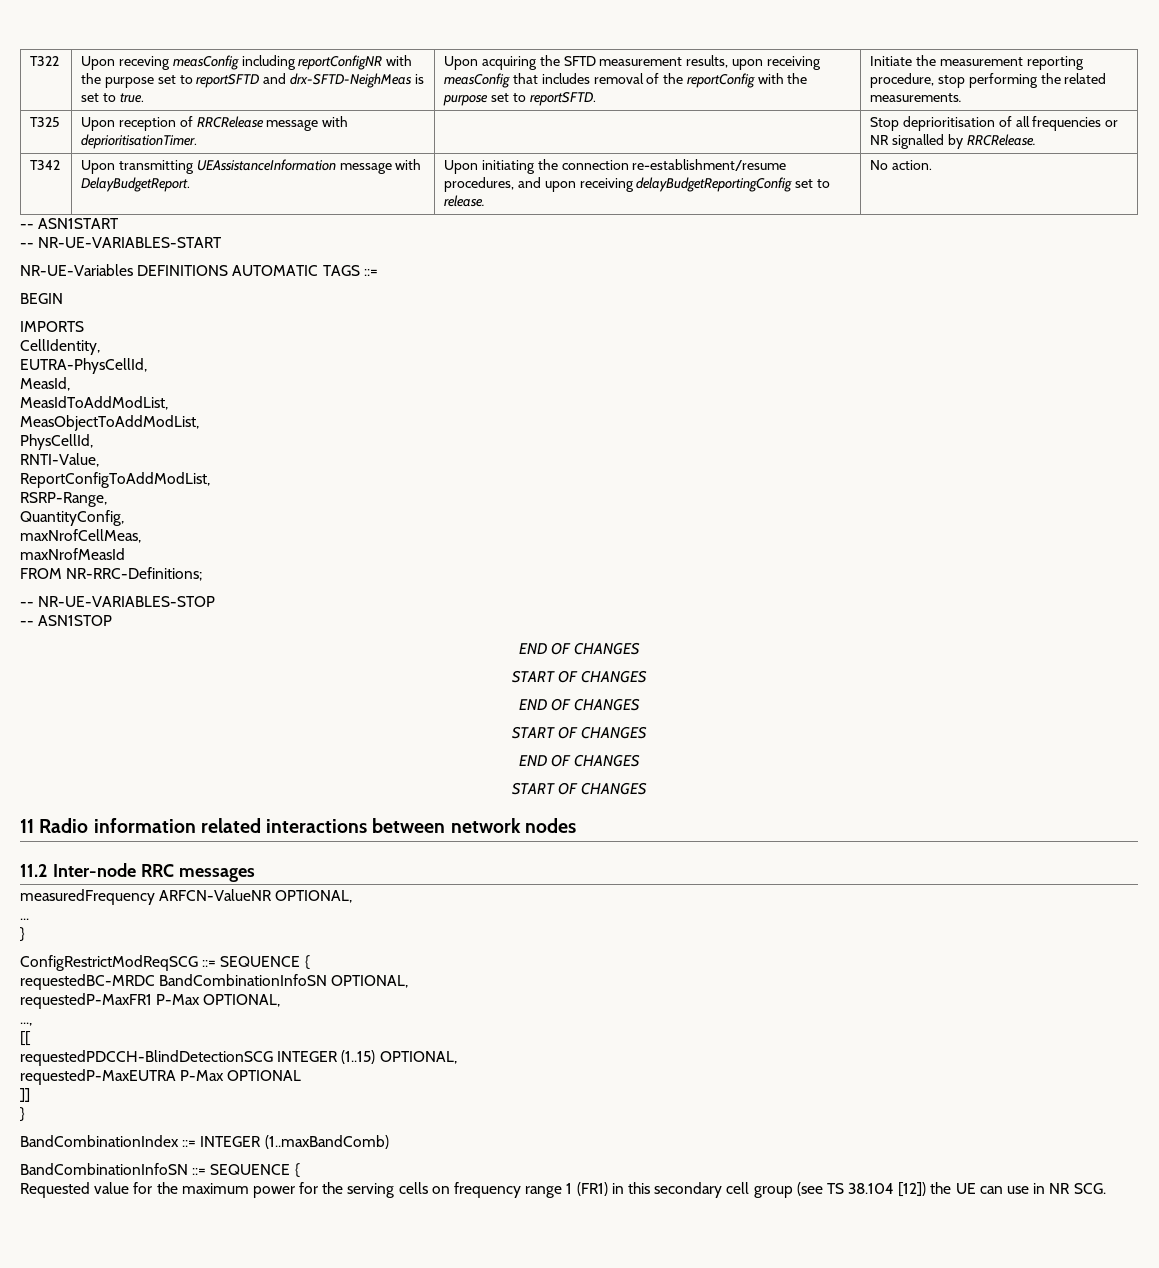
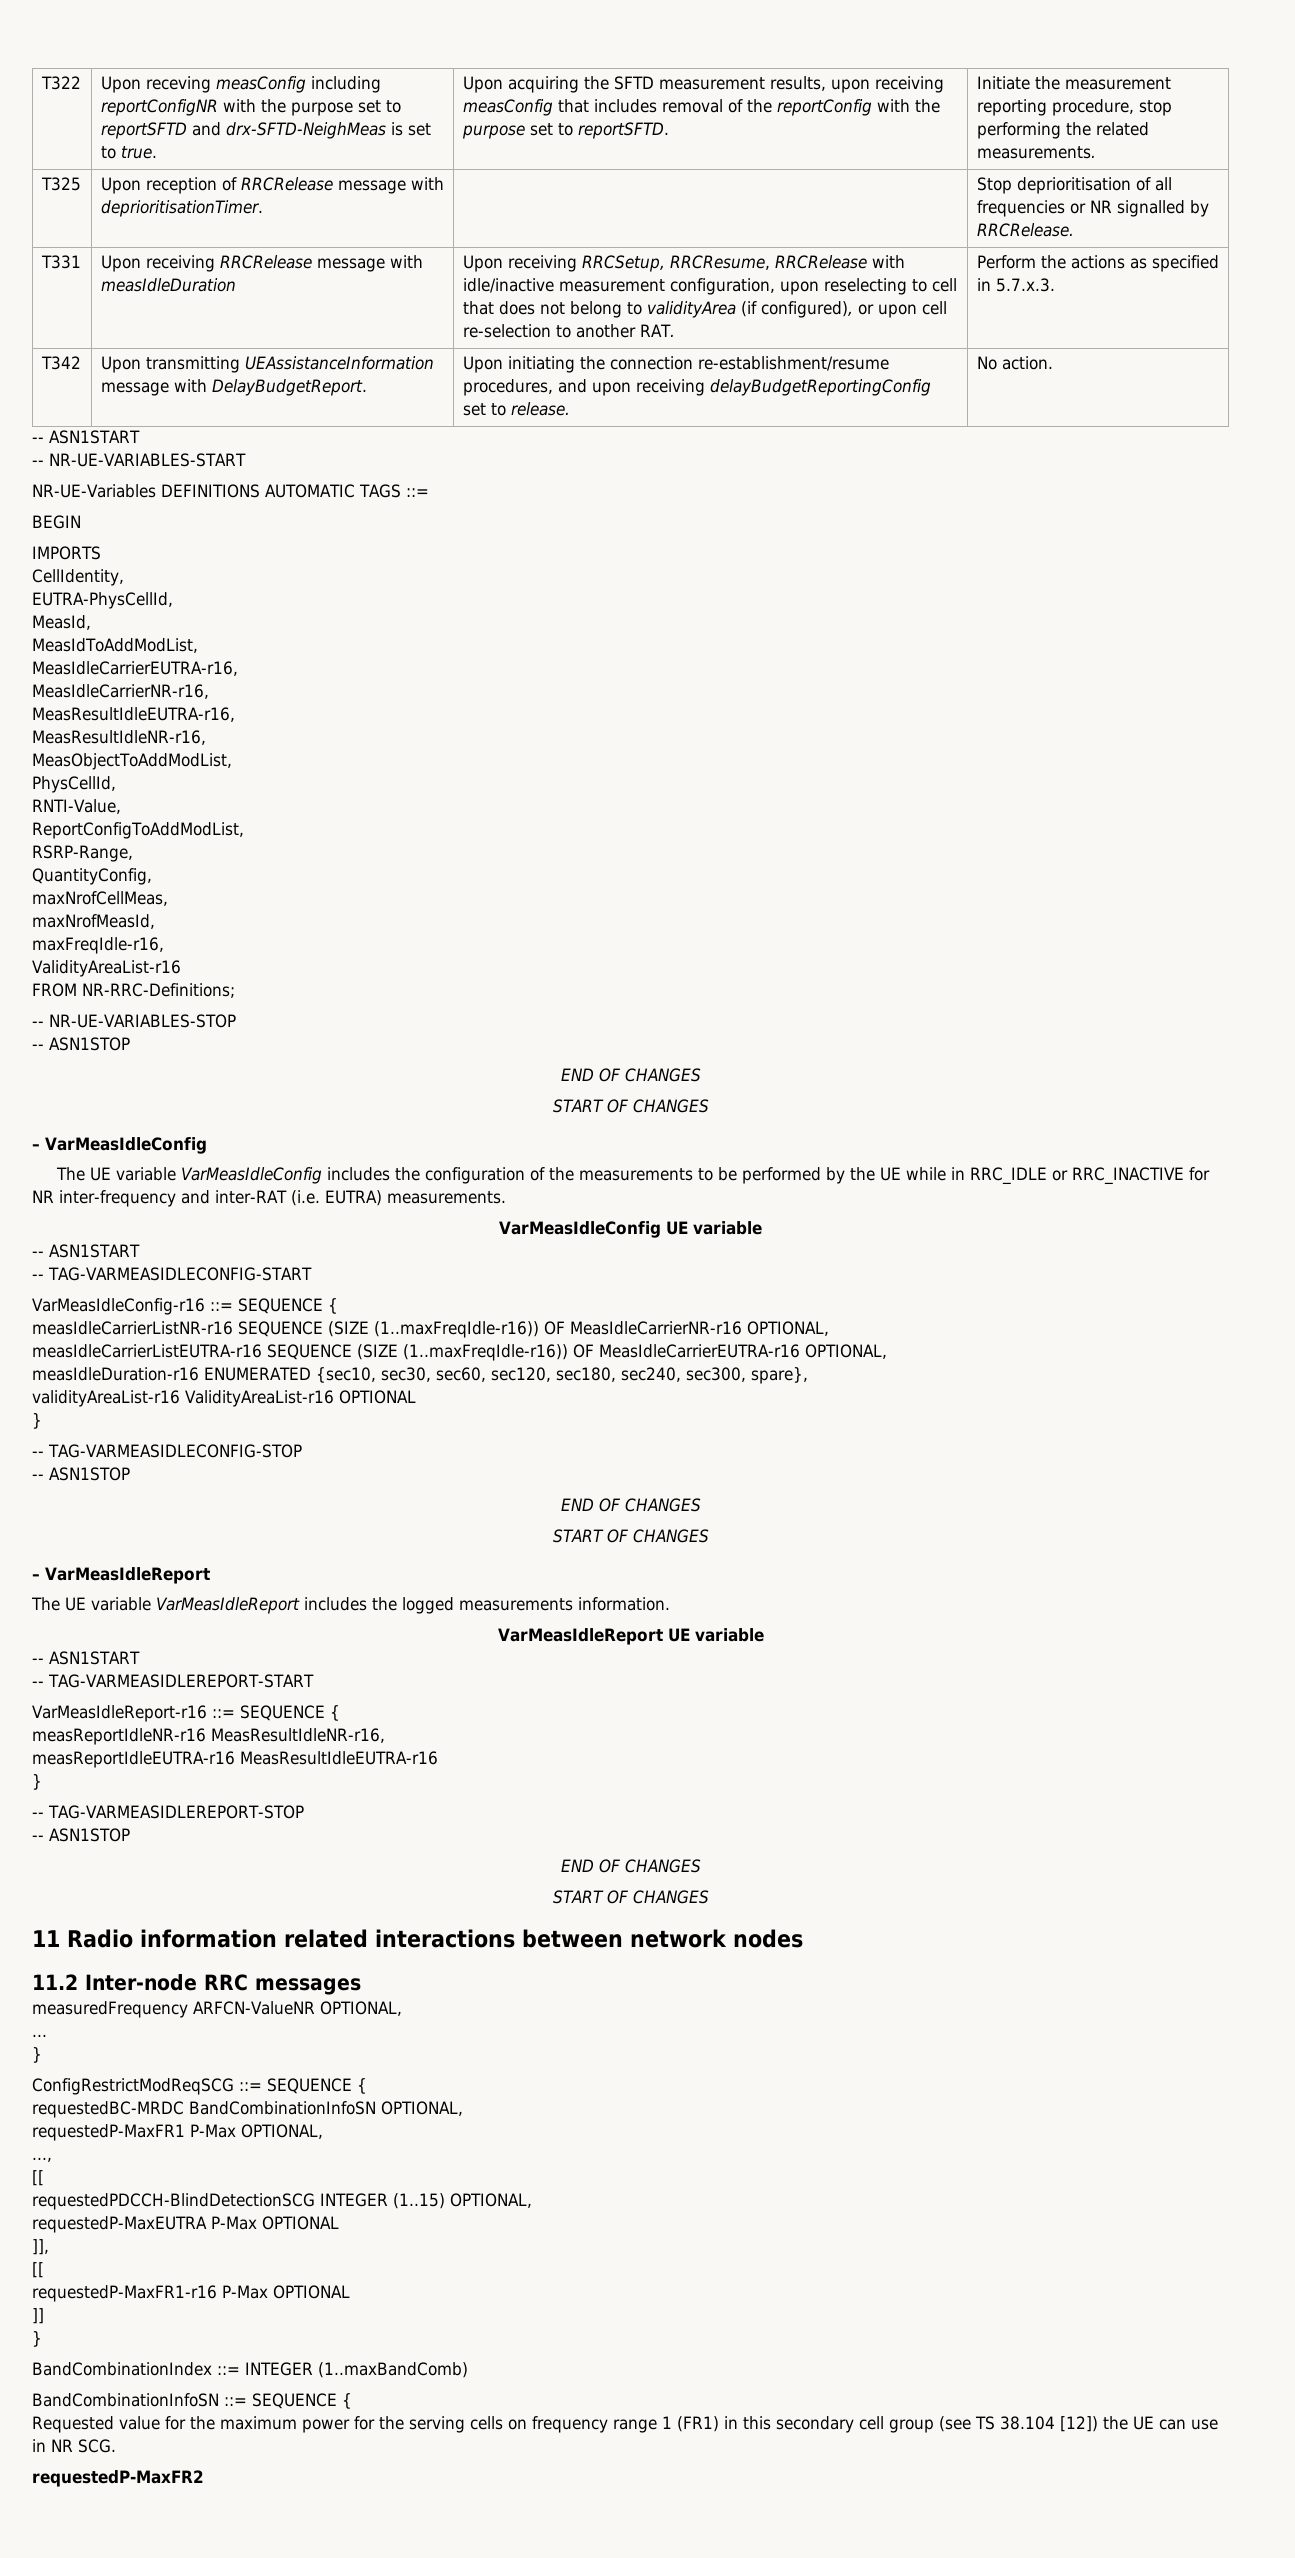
(1036, 140) none -> [40,255,81,269] [100,255,423,272] [100,278,236,292] [462,255,905,272] [462,278,957,295] [462,301,947,318] [462,324,675,338] [976,255,1219,272] [976,278,1055,292] // T331 | Upon receiving RRCRelease message with measIdleDuration | Upon receiving RRCSetup, RRCResume, RRCRelease with idle/inactive measurement configuration, upon reselecting to cell that does not belong to validityArea (if configured), or upon cell re-selection to another RAT. | Perform the actions as specified in 5.7.x.3.
(168, 403) none -> [32,661,238,676] [32,684,209,699] [32,707,235,722] [32,730,206,745] // MeasIdleCarrierEUTRA-r16, // MeasIdleCarrierNR-r16, // MeasResultIdleEUTRA-r16, // MeasResultIdleNR-r16,
[20,548,125,560] maxNrofMeasId -> [32,914,155,929] [32,937,164,954] [32,960,181,977] maxNrofMeasId, // maxFreqIdle-r16, // ValidityAreaList-r16
[518,698,641,711] [511,726,648,739] // END OF CHANGES // START OF CHANGES -> [32,1137,207,1154] [56,1167,1211,1185] [32,1190,506,1207] [499,1221,762,1238] [32,1244,140,1258] [32,1267,312,1281] [32,1298,338,1315] [32,1321,829,1338] [32,1344,887,1361] [32,1367,808,1384] [32,1390,416,1407] [32,1413,42,1429] [32,1444,302,1458] [32,1467,130,1481] [560,1498,701,1512] [552,1529,709,1543] [32,1567,210,1584] [31,1597,670,1614] [497,1628,764,1645] [32,1651,140,1665] [32,1674,314,1688] [32,1705,340,1722] [32,1728,385,1745] [32,1751,438,1768] [32,1774,42,1790] [32,1805,304,1819] [32,1828,130,1842] // – VarMeasIdleConfig // The UE variable VarMeasIdleConfig includes the configuration of the measurements to be performed by the UE while in RRC_IDLE or RRC_INACTIVE for NR inter-frequency and inter-RAT (i.e. EUTRA) measurements. // VarMeasIdleConfig UE variable // -- ASN1START // -- TAG-VARMEASIDLECONFIG-START // VarMeasIdleConfig-r16 ::= SEQUENCE { // measIdleCarrierListNR-r16 SEQUENCE (SIZE (1..maxFreqIdle-r16)) OF MeasIdleCarrierNR-r16 OPTIONAL, // measIdleCarrierListEUTRA-r16 SEQUENCE (SIZE (1..maxFreqIdle-r16)) OF MeasIdleCarrierEUTRA-r16 OPTIONAL, // measIdleDuration-r16 ENUMERATED {sec10, sec30, sec60, sec120, sec180, sec240, sec300, spare}, // validityAreaList-r16 ValidityAreaList-r16 OPTIONAL // } // -- TAG-VARMEASIDLECONFIG-STOP // -- ASN1STOP // END OF CHANGES // START OF CHANGES // – VarMeasIdleReport // The UE variable VarMeasIdleReport includes the logged measurements information. // VarMeasIdleReport UE variable // -- ASN1START // -- TAG-VARMEASIDLEREPORT-START // VarMeasIdleReport-r16 ::= SEQUENCE { // measReportIdleNR-r16 MeasResultIdleNR-r16, // measReportIdleEUTRA-r16 MeasResultIdleEUTRA-r16 // } // -- TAG-VARMEASIDLEREPORT-STOP // -- ASN1STOP
(302, 1075) none -> [32,2239,49,2255] [32,2262,44,2278] [32,2285,350,2302] // ]], // [[ // requestedP-MaxFR1-r16 P-Max OPTIONAL
(1106, 1188) none -> [32,2470,204,2487] // requestedP-MaxFR2

